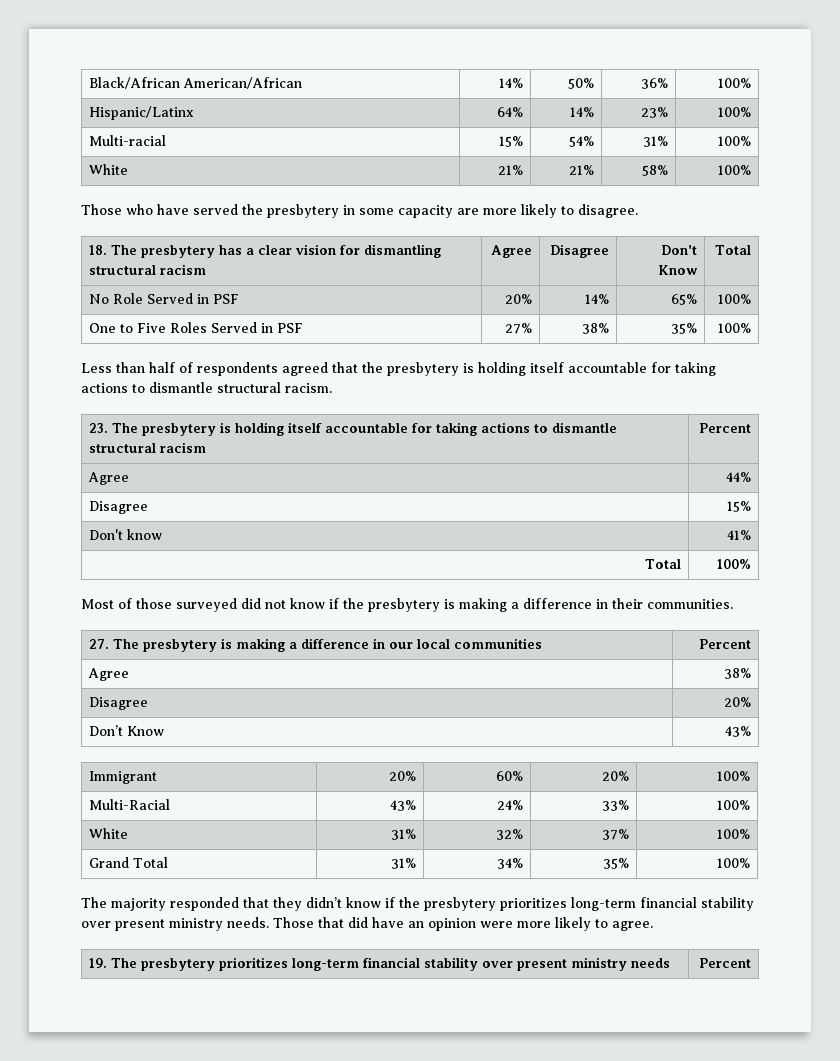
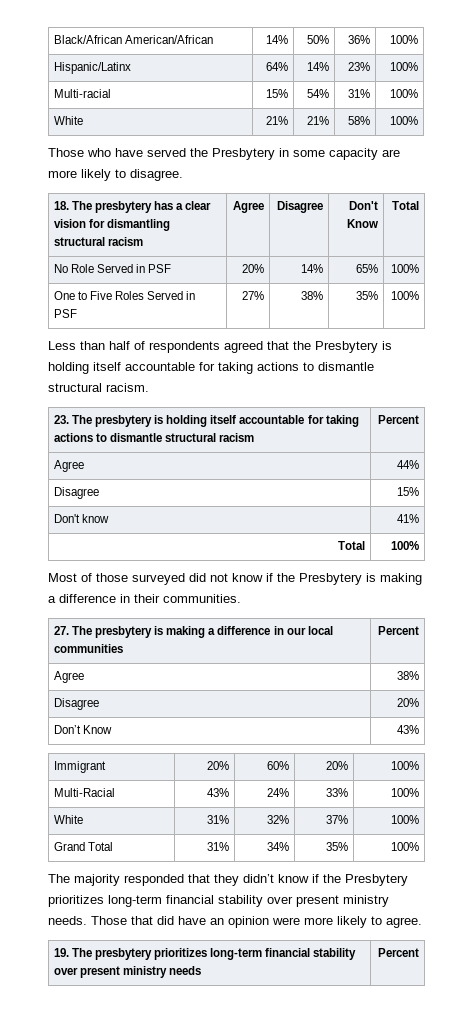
[267,204,339,218] presbytery -> [212,148,275,160] Presbytery
[387,362,459,376] presbytery -> [315,341,378,353] Presbytery
[368,598,440,612] presbytery -> [299,573,362,585] Presbytery
[424,897,496,911] presbytery -> [345,874,408,886] Presbytery

